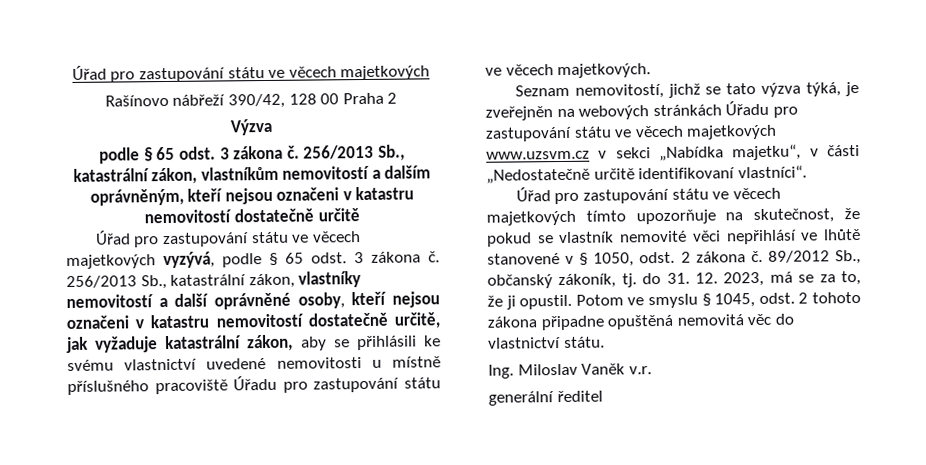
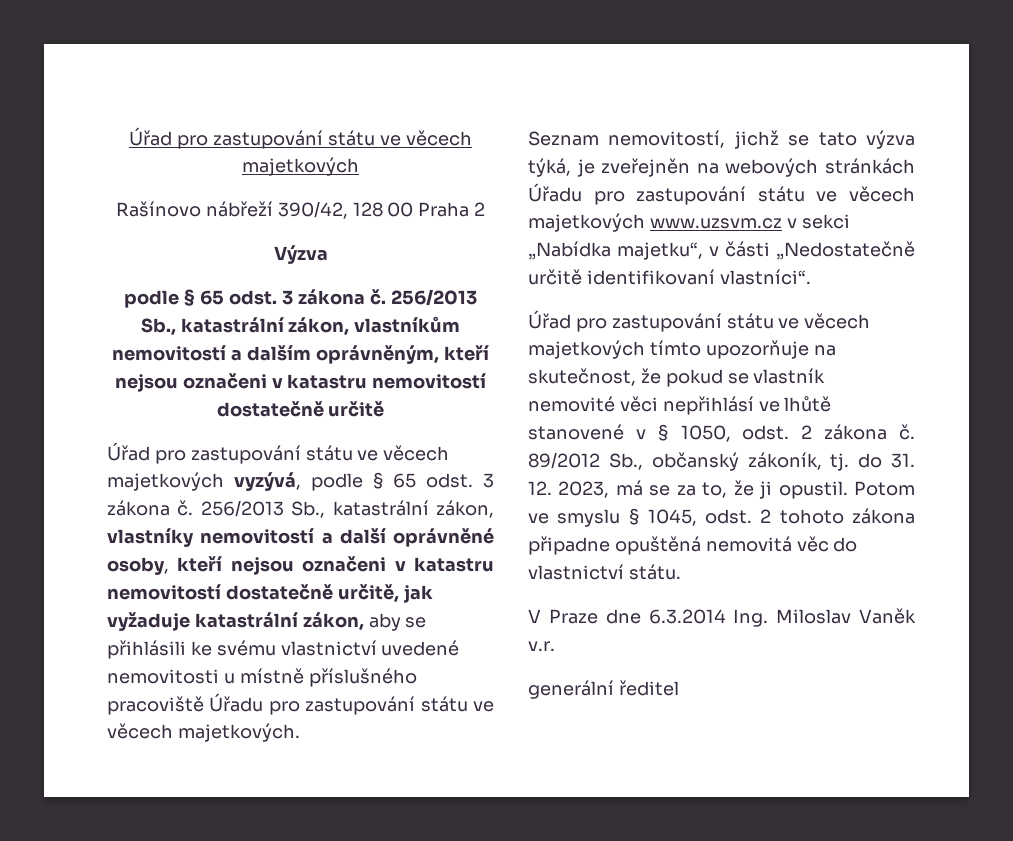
(605, 342) none -> [528,609,726,624] V Praze dne 6.3.2014

